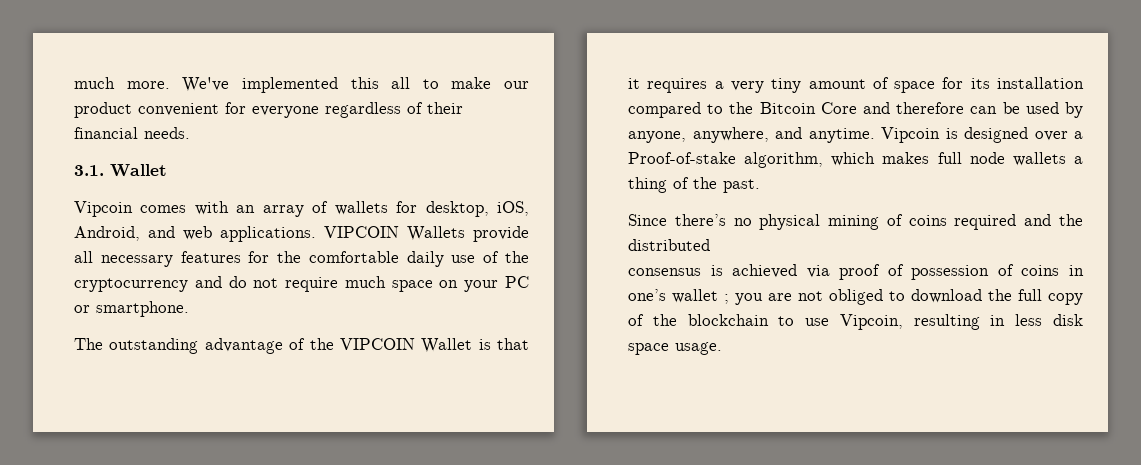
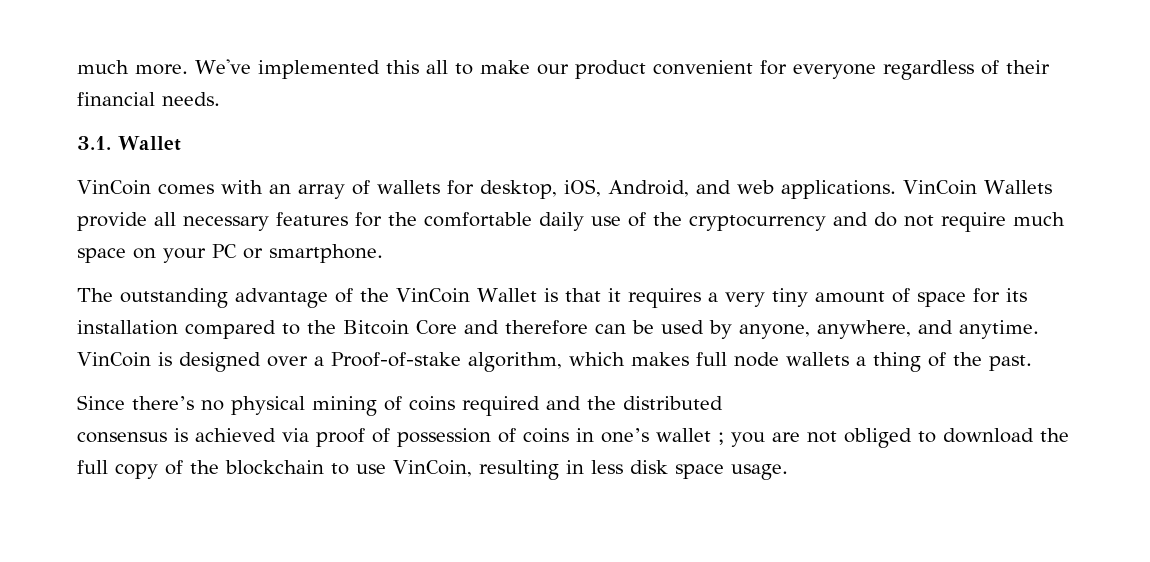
[74,201,133,217] Vipcoin -> [77,180,151,195] VinCoin
[324,226,399,238] VIPCOIN -> [902,180,977,195] VinCoin
[339,338,415,350] VIPCOIN -> [396,288,470,303] VinCoin
[881,127,940,143] Vipcoin -> [77,352,151,367] VinCoin
[839,314,903,330] Vipcoin, -> [393,460,472,477] VinCoin,

